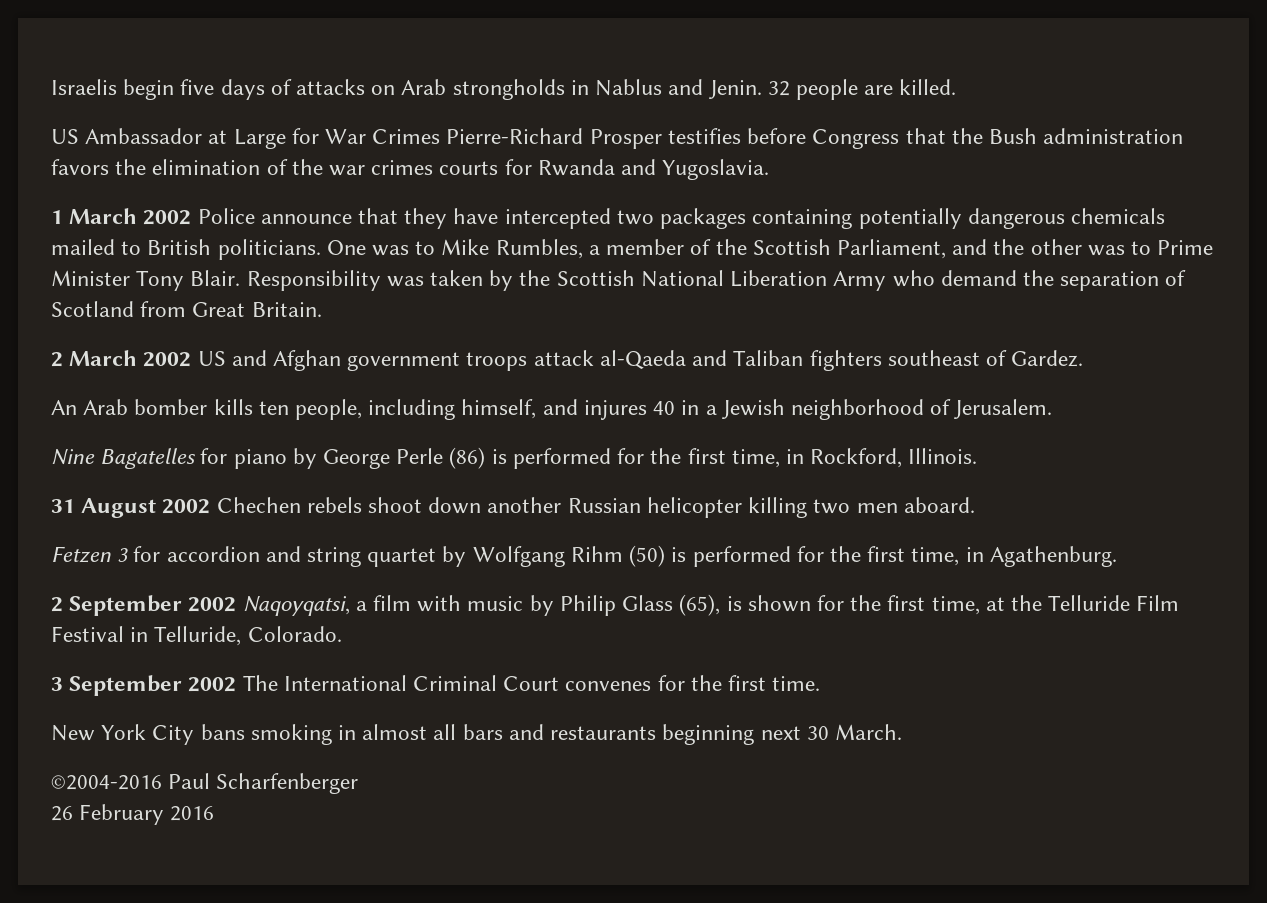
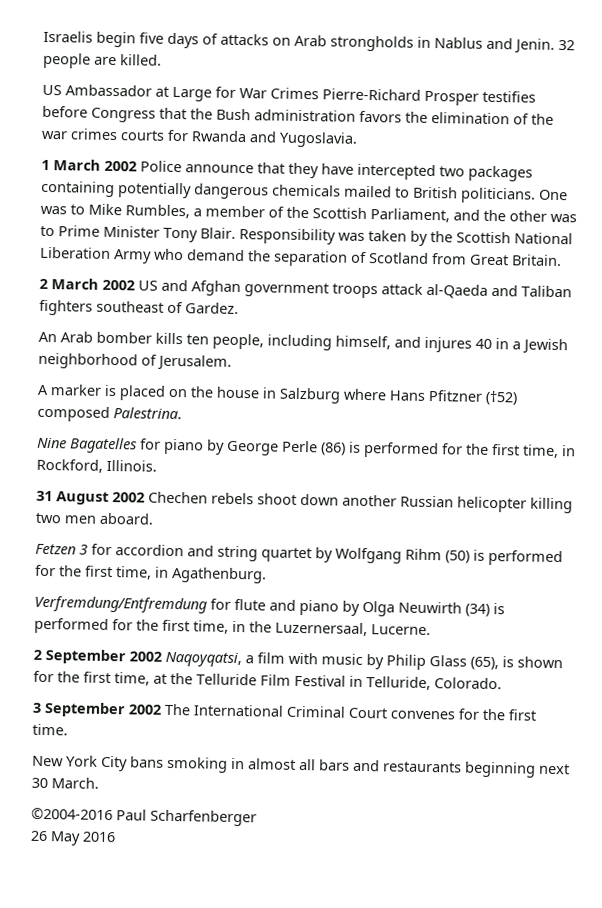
(1053, 409) none -> [37,384,518,406] [37,405,182,422] // A marker is placed on the house in Salzburg where Hans Pfitzner (†52) composed Palestrina.
(1117, 556) none -> [34,595,505,617] [34,617,431,637] // Verfremdung/Entfremdung for flute and piano by Olga Neuwirth (34) is performed for the first time, in the Luzernersaal, Lucerne.
[79,804,165,825] February -> [50,831,81,846] May

